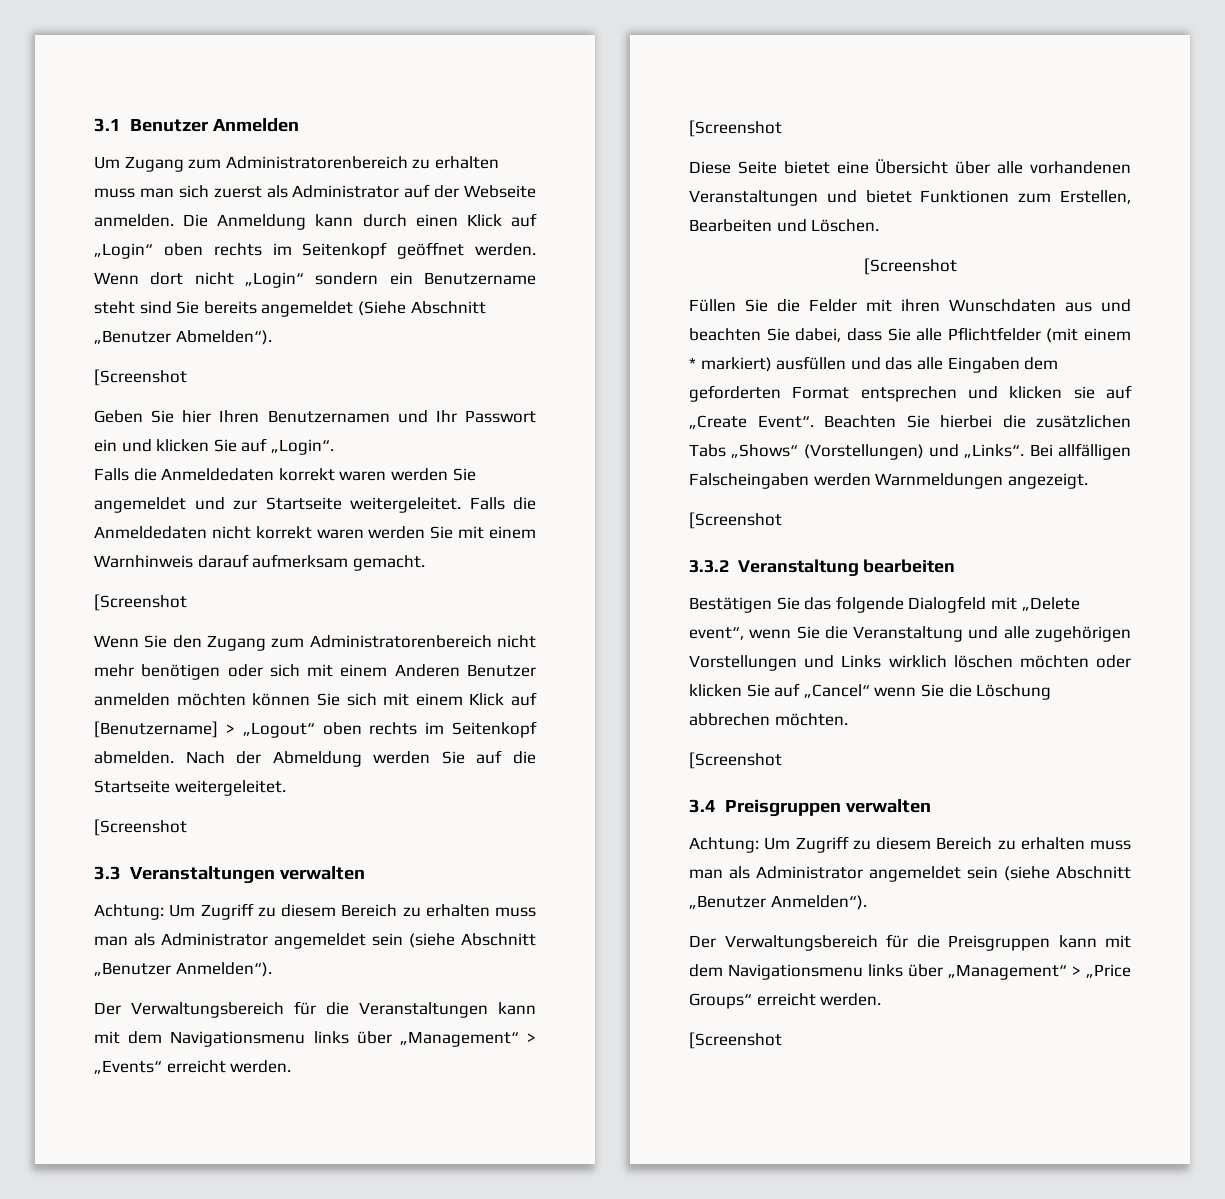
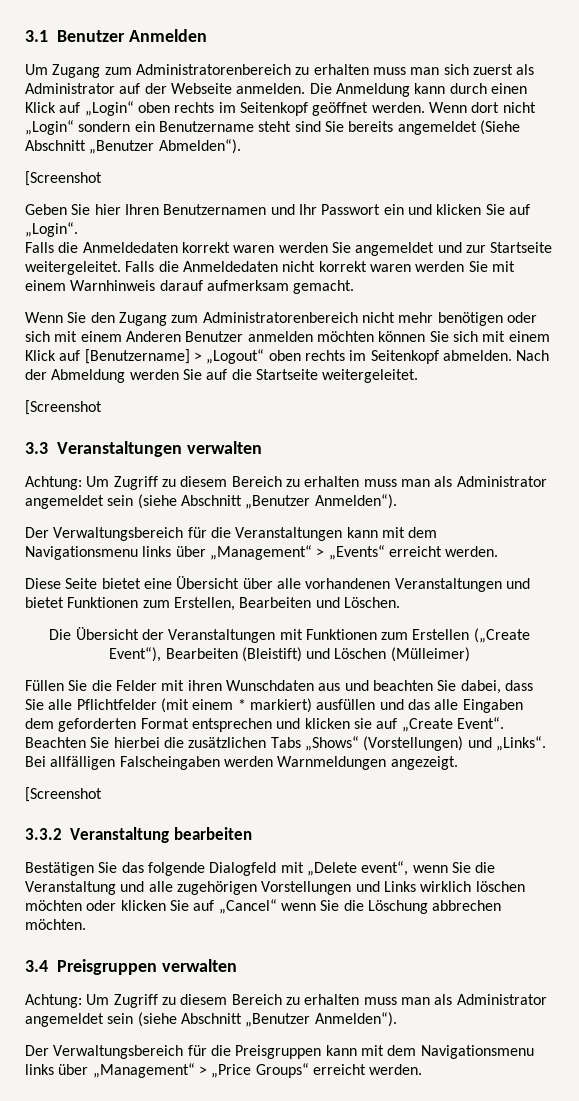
[94,594,187,611] // [Screenshot -> (355, 287) none
[689,120,782,137] // [Screenshot -> (499, 551) none
[863,258,957,275] [Screenshot -> [49,627,530,643] [109,647,470,662] Die Übersicht der Veranstaltungen mit Funktionen zum Erstellen („Create Event“), Bearbeiten (Bleistift) und Löschen (Mülleimer)
[689,752,782,769] // [Screenshot -> (86, 924) none
[689,1032,782,1049] // [Screenshot -> (423, 1069) none

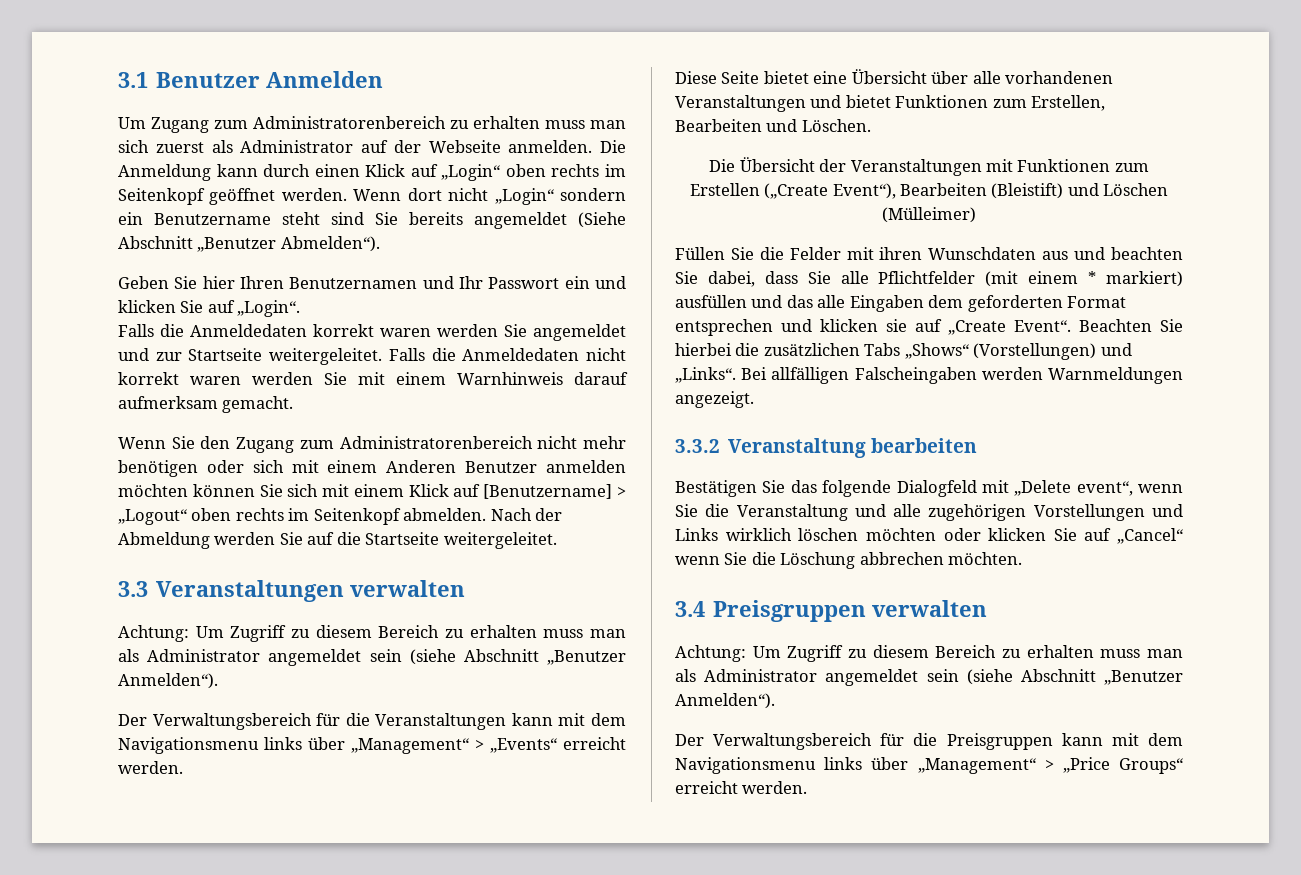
[25,171,102,186] // [Screenshot -> (380, 244) none
[25,400,102,415] // [Screenshot -> (557, 540) none
[25,787,102,802] // [Screenshot -> (754, 399) none

